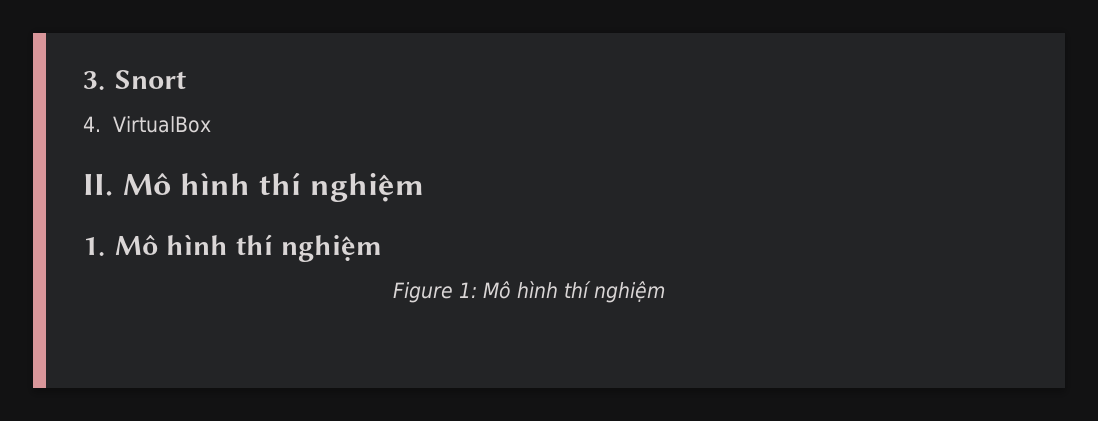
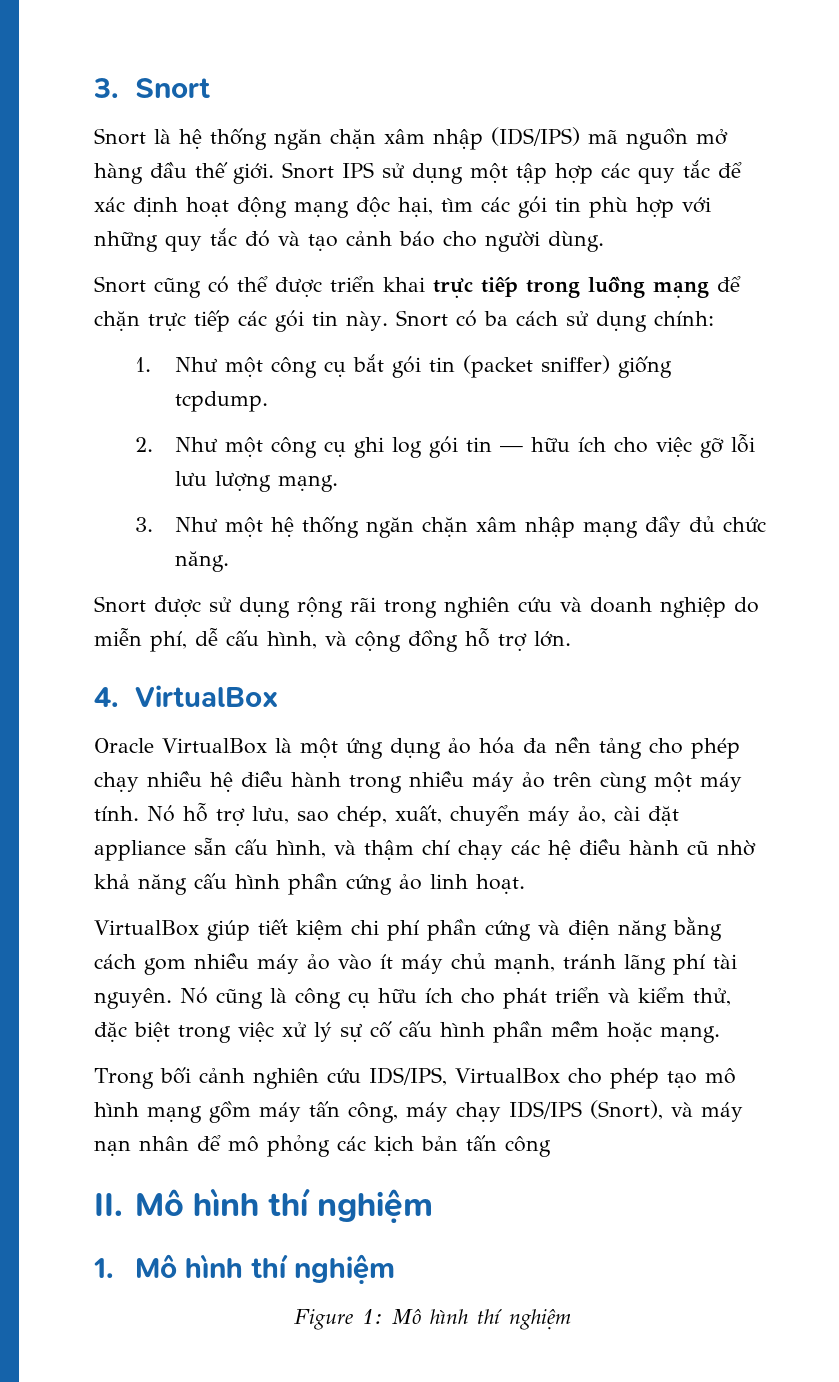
[83,116,211,133] 4. VirtualBox -> [94,127,728,150] [94,160,742,184] [94,196,711,218] [94,228,604,252] [94,276,741,298] [94,310,714,332] [134,354,673,378] [175,391,269,412] [134,434,756,458] [175,471,339,492] [134,516,767,538] [175,551,230,572] [94,596,759,618] [94,628,571,652] [94,685,278,707] [94,737,740,759] [94,771,742,793] [94,803,679,827] [94,837,756,861] [94,873,525,895] [94,917,722,941] [94,953,737,975] [94,987,731,1009] [94,1021,720,1043] [94,1067,736,1089] [94,1100,743,1123] [94,1135,551,1157] Snort là hệ thống ngăn chặn xâm nhập (IDS/IPS) mã nguồn mở hàng đầu thế giới. Snort IPS sử dụng một tập hợp các quy tắc để xác định hoạt động mạng độc hại, tìm các gói tin phù hợp với những quy tắc đó và tạo cảnh báo cho người dùng. // Snort cũng có thể được triển khai trực tiếp trong luồng mạng để chặn trực tiếp các gói tin này. Snort có ba cách sử dụng chính: // 1. Như một công cụ bắt gói tin (packet sniffer) giống tcpdump. // 2. Như một công cụ ghi log gói tin — hữu ích cho việc gỡ lỗi lưu lượng mạng. // 3. Như một hệ thống ngăn chặn xâm nhập mạng đầy đủ chức năng. // Snort được sử dụng rộng rãi trong nghiên cứu và doanh nghiệp do miễn phí, dễ cấu hình, và cộng đồng hỗ trợ lớn. // 4. VirtualBox // Oracle VirtualBox là một ứng dụng ảo hóa đa nền tảng cho phép chạy nhiều hệ điều hành trong nhiều máy ảo trên cùng một máy tính. Nó hỗ trợ lưu, sao chép, xuất, chuyển máy ảo, cài đặt appliance sẵn cấu hình, và thậm chí chạy các hệ điều hành cũ nhờ khả năng cấu hình phần cứng ảo linh hoạt. // VirtualBox giúp tiết kiệm chi phí phần cứng và điện năng bằng cách gom nhiều máy ảo vào ít máy chủ mạnh, tránh lãng phí tài nguyên. Nó cũng là công cụ hữu ích cho phát triển và kiểm thử, đặc biệt trong việc xử lý sự cố cấu hình phần mềm hoặc mạng. // Trong bối cảnh nghiên cứu IDS/IPS, VirtualBox cho phép tạo mô hình mạng gồm máy tấn công, máy chạy IDS/IPS (Snort), và máy nạn nhân để mô phỏng các kịch bản tấn công

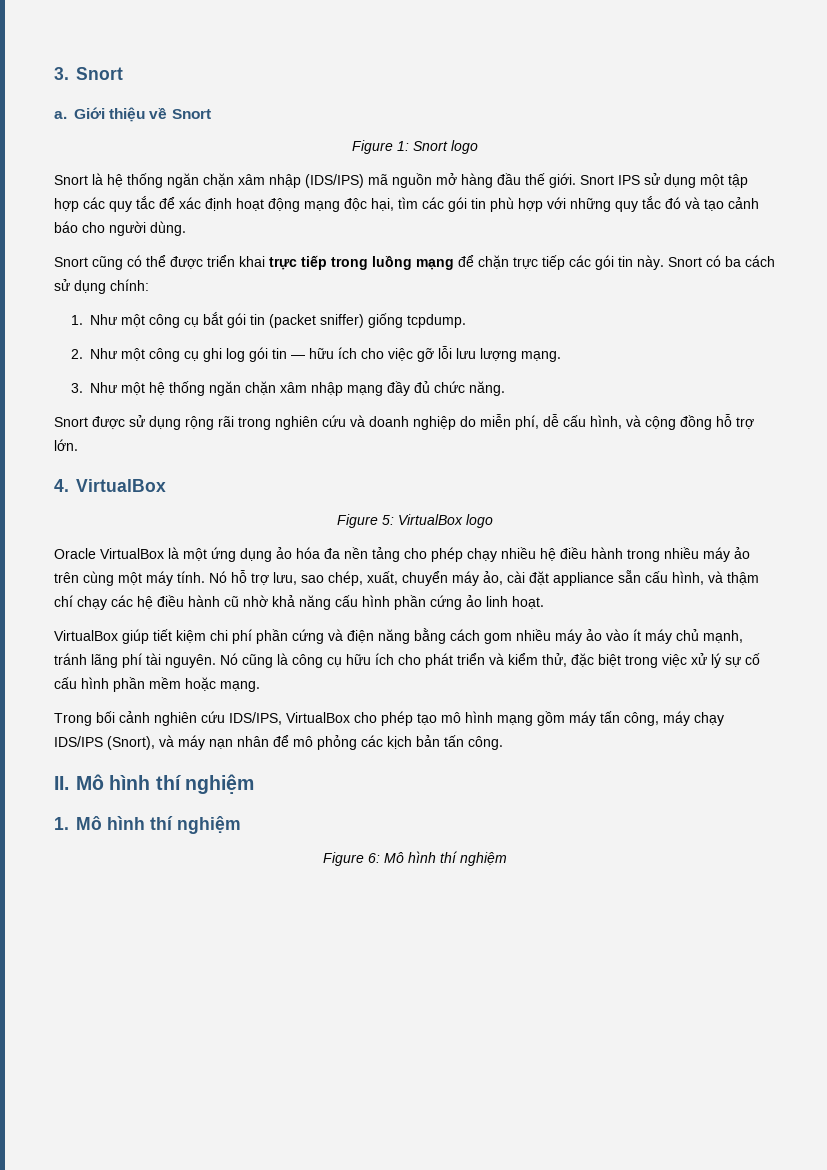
(210, 88) none -> [54,107,211,122] [352,140,478,154] // a. Giới thiệu về Snort // Figure 1: Snort logo
(278, 696) none -> [337,514,493,528] // Figure 5: VirtualBox logo
[505,1136,551,1157] công -> [468,736,503,750] công.
[361,1309,383,1324] 1: -> [368,853,380,863] 6:

